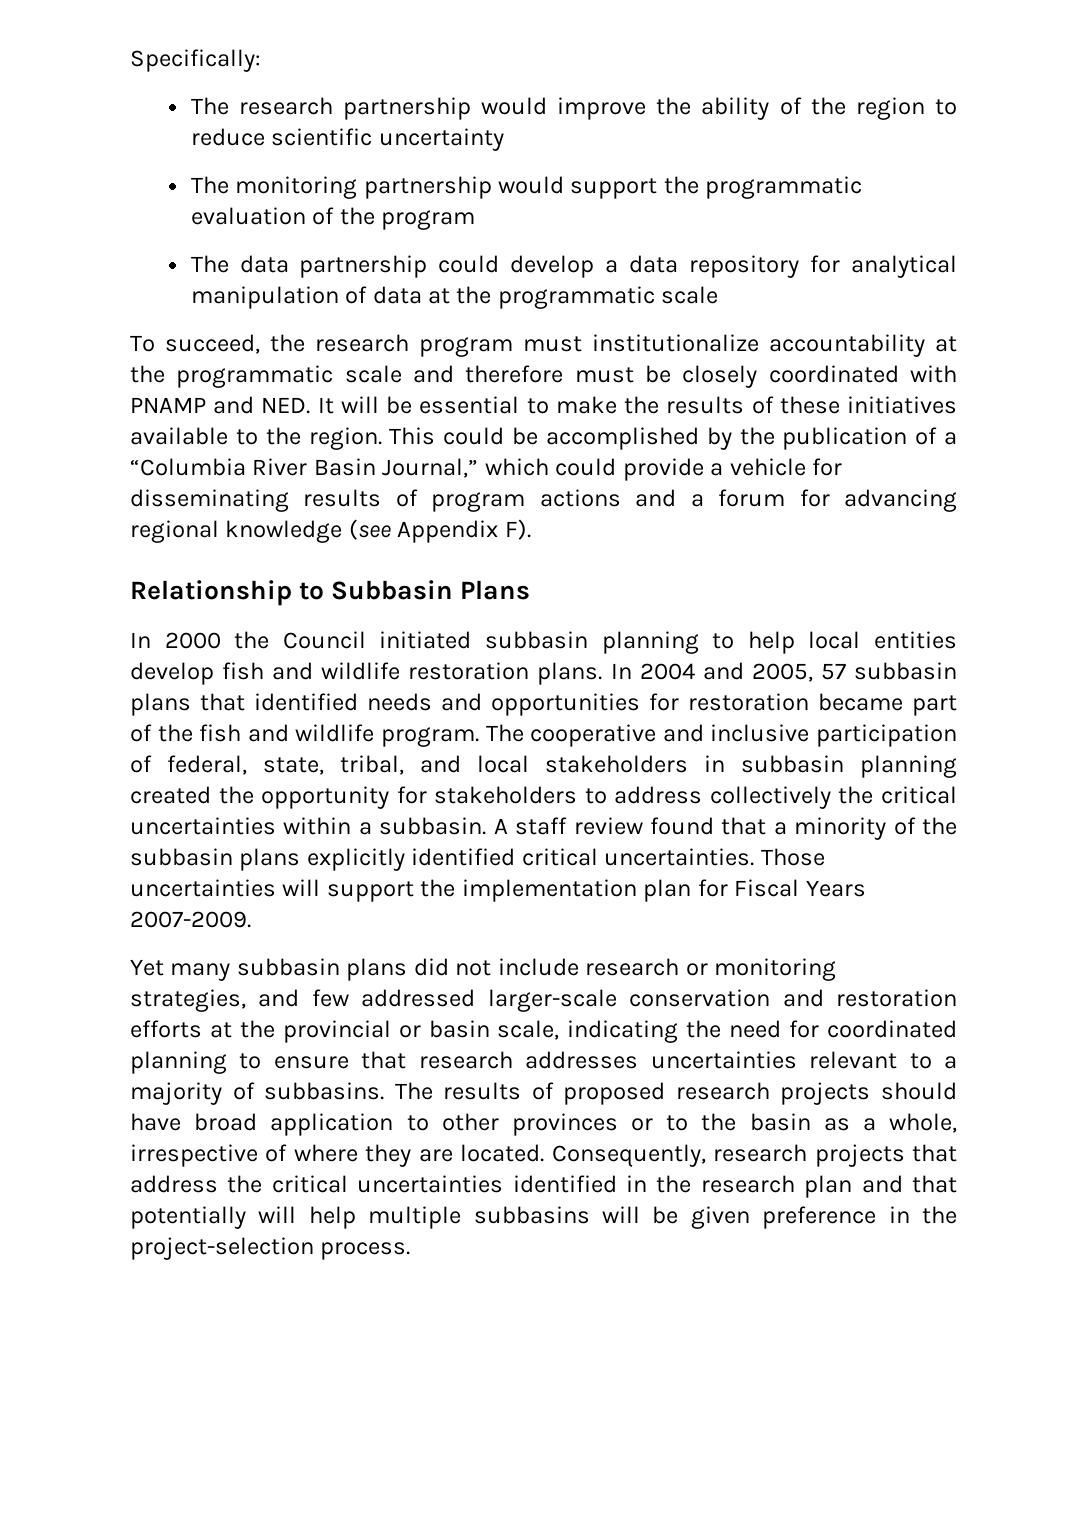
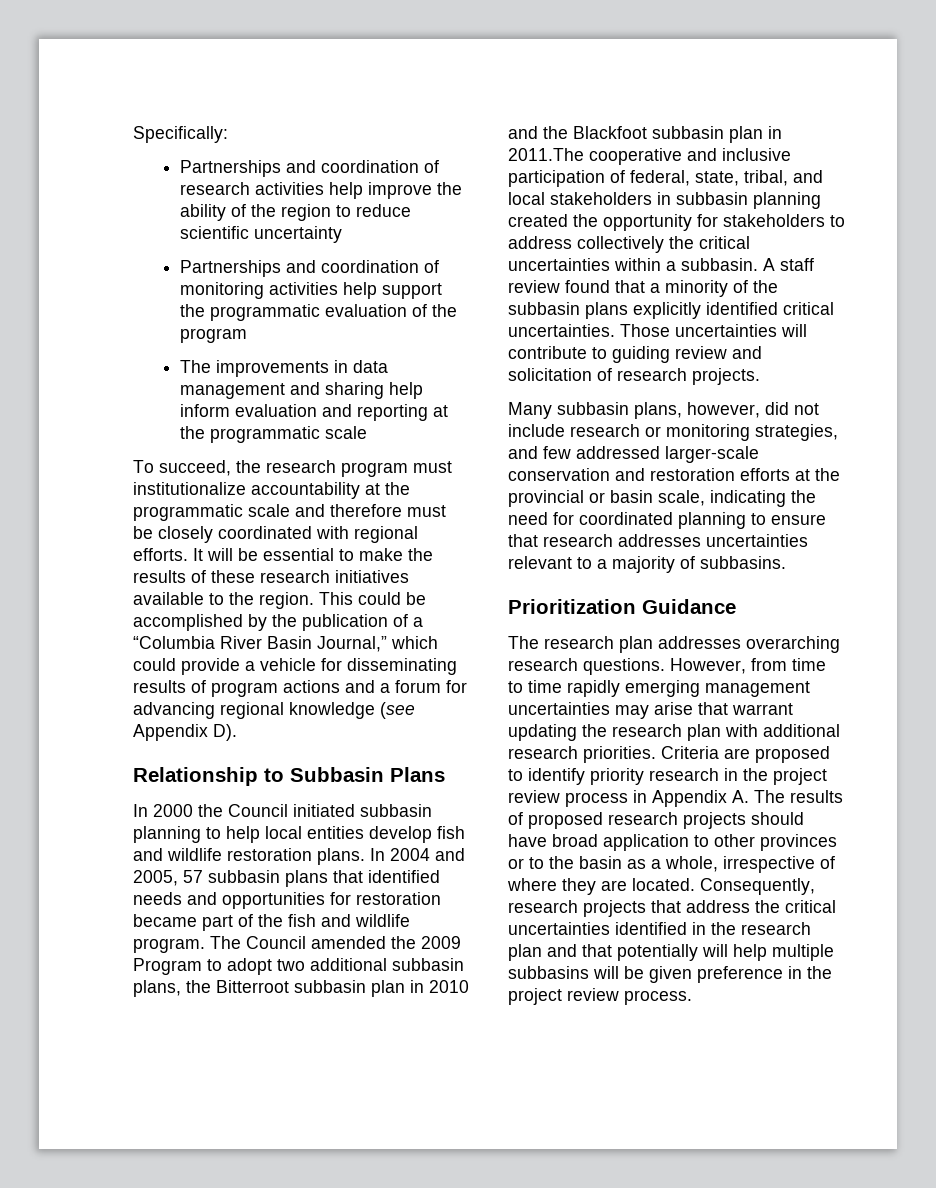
[190,97,547,120] The research partnership would -> [179,160,439,177] [179,182,363,199] Partnerships and coordination of research activities help
[190,176,565,199] The monitoring partnership would -> [179,260,439,277] [179,282,377,299] Partnerships and coordination of monitoring activities help
[239,255,958,278] [190,286,422,309] data partnership could develop a data repository for analytical manipulation of data -> [215,360,388,377] [179,382,423,399] [179,404,428,421] improvements in data management and sharing help inform evaluation and reporting
[130,396,311,414] PNAMP and NED. -> [354,526,418,543] [133,548,188,561] regional efforts.
(840, 405) none -> [260,570,330,583] research
[504,519,531,540] F). -> [213,724,237,741] D).
(524, 733) none -> [246,936,461,949] [133,958,464,975] [133,980,469,997] [508,126,782,143] [508,148,584,161] Council amended the 2009 Program to adopt two additional subbasin plans, the Bitterroot subbasin plan in 2010 and the Blackfoot subbasin plan in 2011.The
[326,879,866,902] [130,911,251,928] [130,958,408,981] support the implementation plan for Fiscal Years 2007-2009. // Yet many subbasin plans -> [508,346,762,363] [508,368,760,385] [508,402,760,419] contribute to guiding review and solicitation of research projects. // Many subbasin plans, however,
(385, 1091) none -> [508,599,736,614] [508,636,840,653] [508,658,826,675] [508,680,810,697] [508,702,793,719] [508,724,840,741] [508,746,830,763] [508,768,827,785] [508,790,749,807] // Prioritization Guidance // The research plan addresses overarching research questions. However, from time to time rapidly emerging management uncertainties may arise that warrant updating the research plan with additional research priorities. Criteria are proposed to identify priority research in the project review process in Appendix A.
[130,1237,314,1260] project-selection -> [508,988,619,1005] project review

